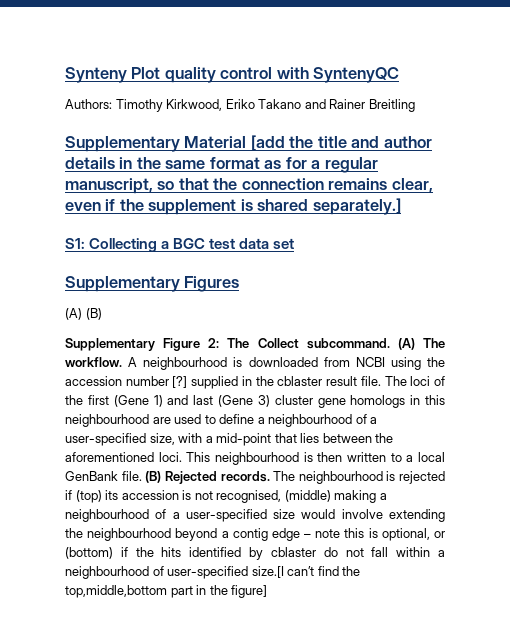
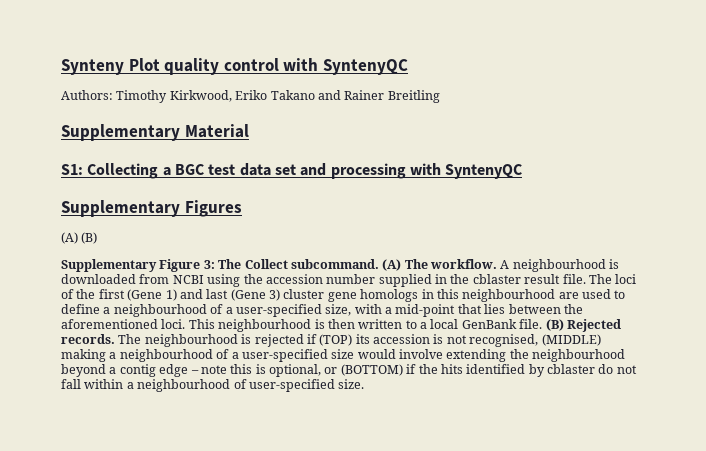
[250,135,432,151] [65,157,378,173] [65,178,433,194] [65,198,401,215] [add the title and author details in the same format as for a regular manuscript, so that the connection remains clear, even if the supplement is shared separately.] -> (249, 131) none
(295, 243) none -> [300,163,523,179] and processing with SyntenyQC
[208,338,220,348] 2: -> [203,260,215,269] 3:
[172,376,188,388] [?] -> (376, 279) none
[75,490,102,503] (top) -> [319,334,353,346] (TOP)
[284,490,331,502] (middle) -> [541,334,601,346] (MIDDLE)
[65,547,113,559] (bottom) -> [340,364,403,376] (BOTTOM)
[251,566,361,578] [65,585,268,598] size.[I can’t find the top,middle,bottom part in the figure] -> [338,379,365,389] size.

